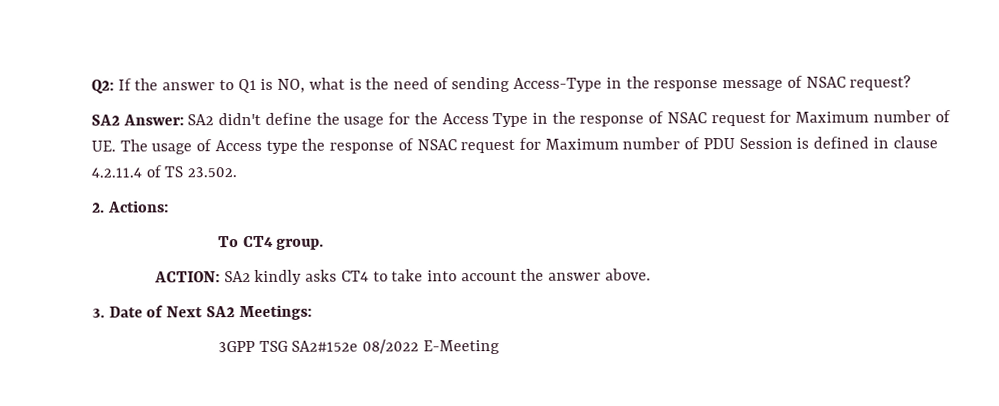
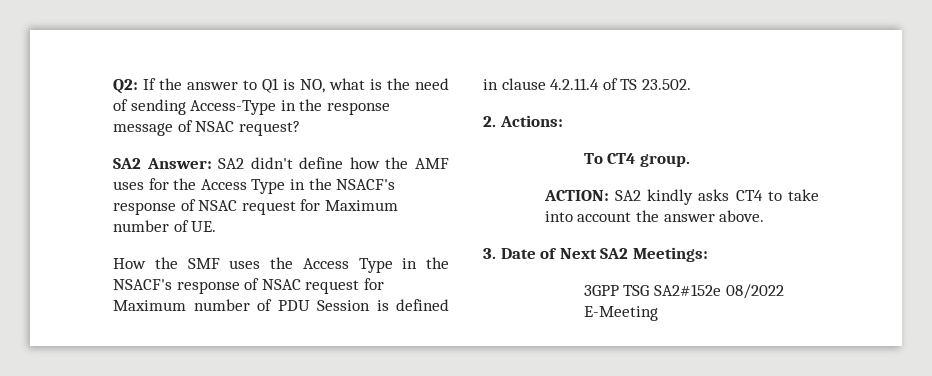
[315,112,385,128] the usage -> [349,157,449,169] [113,181,144,190] how the AMF uses
(576, 117) none -> [336,179,396,190] NSACF's
[119,138,326,155] The usage of Access type the -> [113,257,449,273] [113,279,172,290] // How the SMF uses the Access Type in the NSACF's

